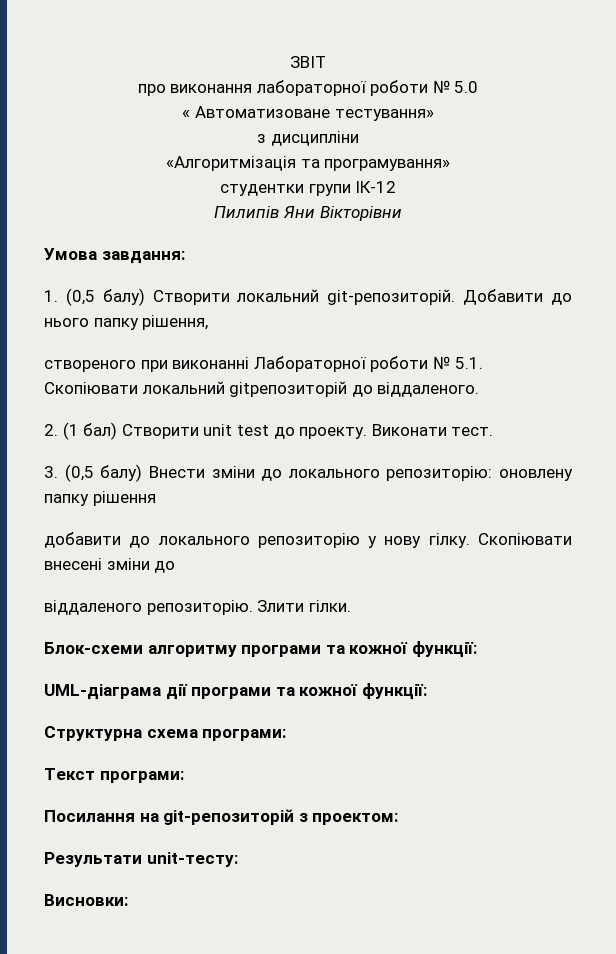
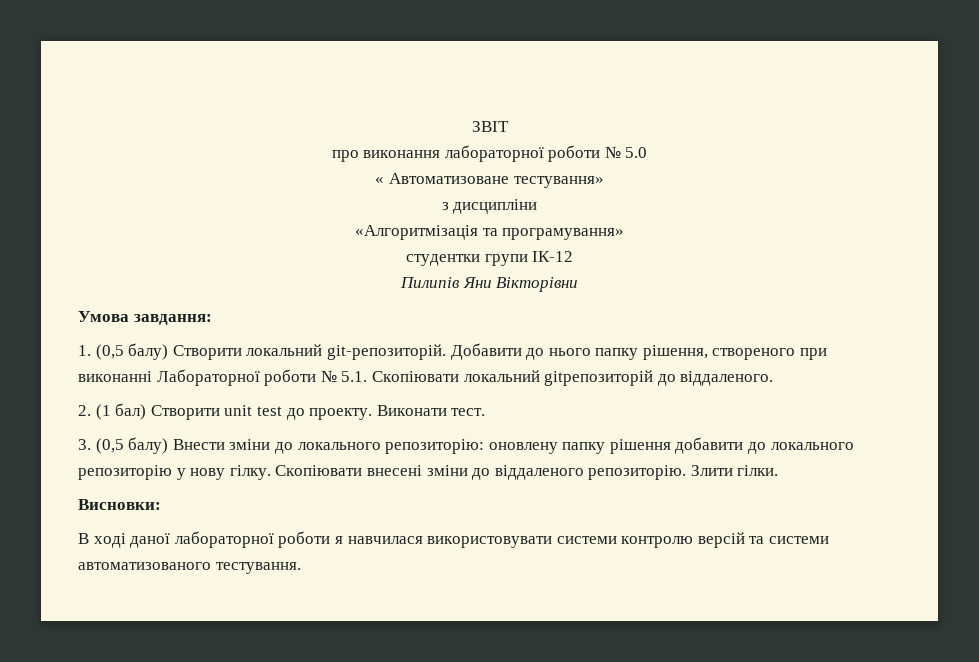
(209, 322) // -> (708, 352) none
(156, 498) // -> (671, 446) none
(176, 567) // -> (491, 474) none
[44,641,477,658] [44,683,427,700] [44,726,287,741] [44,768,184,783] [44,809,399,825] [44,852,238,867] [44,894,128,906] Блок-схеми алгоритму програми та кожної функції: // UML-діаграма дії програми та кожної функції: // Структурна схема програми: // Текст програми: // Посилання на git-репозиторій з проектом: // Результати unit-тесту: // Висновки: -> [78,499,161,510] [78,531,830,548] [78,562,301,574] Висновки: // В ході даної лабораторної роботи я навчилася використовувати системи контролю версій та системи автоматизованого тестування.

